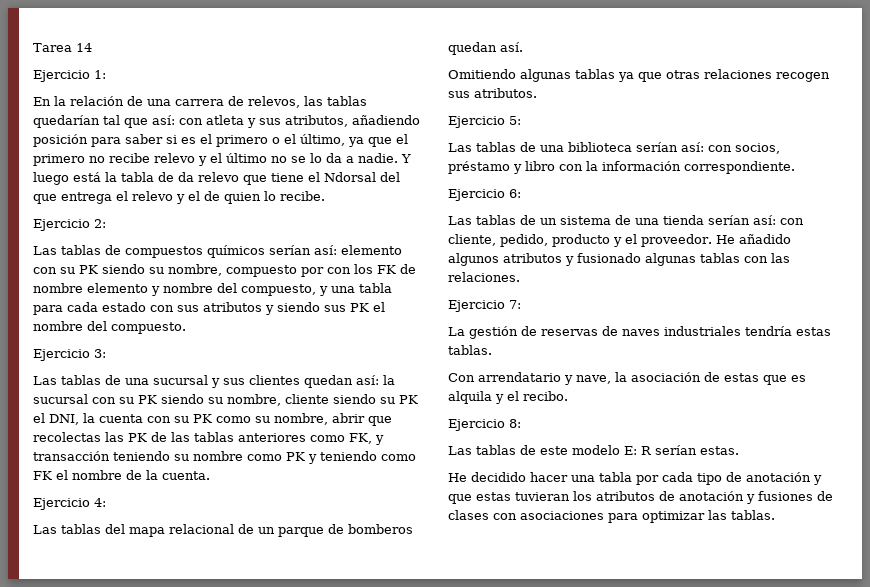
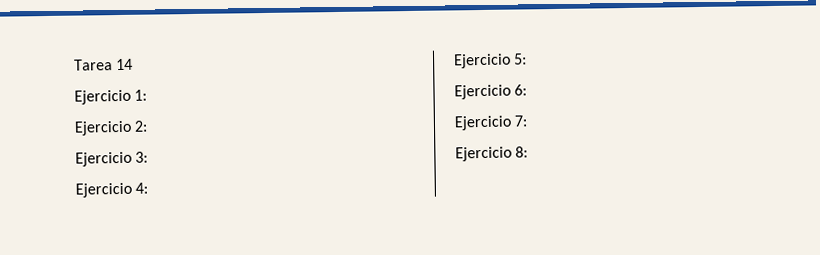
[33,96,367,108] [33,115,420,128] [33,134,408,147] [33,153,411,166] [33,172,400,185] [33,191,325,204] [33,219,106,231] [33,245,402,258] [33,264,416,277] [33,283,392,296] [33,302,385,315] [33,321,186,334] [33,349,106,361] [33,375,395,388] [33,394,418,406] [33,413,392,426] [33,432,384,445] [33,451,416,464] [33,470,210,480] [33,498,106,510] [33,524,413,537] [448,42,523,55] [448,69,830,82] [448,88,537,98] [448,116,521,128] [448,142,780,154] [448,161,795,174] [448,189,521,201] [448,215,804,225] [448,234,791,247] [448,253,790,266] [448,272,520,282] [448,300,521,312] [448,326,831,339] [448,345,492,355] [448,372,806,385] [448,391,568,404] [448,419,521,431] [448,445,739,455] [448,472,822,485] [448,491,833,504] [448,510,775,523] En la relación de una carrera de relevos, las tablas quedarían tal que así: con atleta y sus atributos, añadiendo posición para saber si es el primero o el último, ya que el primero no recibe relevo y el último no se lo da a nadie. Y luego está la tabla de da relevo que tiene el Ndorsal del que entrega el relevo y el de quien lo recibe. // Ejercicio 2: // Las tablas de compuestos químicos serían así: elemento con su PK siendo su nombre, compuesto por con los FK de nombre elemento y nombre del compuesto, y una tabla para cada estado con sus atributos y siendo sus PK el nombre del compuesto. // Ejercicio 3: // Las tablas de una sucursal y sus clientes quedan así: la sucursal con su PK siendo su nombre, cliente siendo su PK el DNI, la cuenta con su PK como su nombre, abrir que recolectas las PK de las tablas anteriores como FK, y transacción teniendo su nombre como PK y teniendo como FK el nombre de la cuenta. // Ejercicio 4: // Las tablas del mapa relacional de un parque de bomberos quedan así. // Omitiendo algunas tablas ya que otras relaciones recogen sus atributos. // Ejercicio 5: // Las tablas de una biblioteca serían así: con socios, préstamo y libro con la información correspondiente. // Ejercicio 6: // Las tablas de un sistema de una tienda serían así: con cliente, pedido, producto y el proveedor. He añadido algunos atributos y fusionado algunas tablas con las relaciones. // Ejercicio 7: // La gestión de reservas de naves industriales tendría estas tablas. // Con arrendatario y nave, la asociación de estas que es alquila y el recibo. // Ejercicio 8: // Las tablas de este modelo E: R serían estas. // He decidido hacer una tabla por cada tipo de anotación y que estas tuvieran los atributos de anotación y fusiones de clases con asociaciones para optimizar las tablas. -> [74,120,149,136] [75,151,149,167] [75,182,149,198] [453,53,528,69] [454,84,528,100] [454,115,528,131] [455,146,529,162] Ejercicio 2: // Ejercicio 3: // Ejercicio 4: // Ejercicio 5: // Ejercicio 6: // Ejercicio 7: // Ejercicio 8:

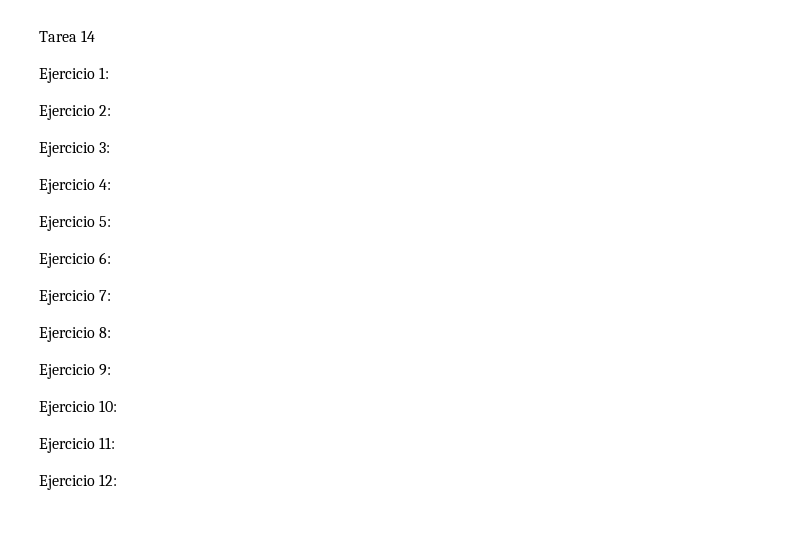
(529, 152) none -> [39,364,112,379] [39,400,118,416] [39,437,116,453] [39,474,118,490] // Ejercicio 9: // Ejercicio 10: // Ejercicio 11: // Ejercicio 12:

